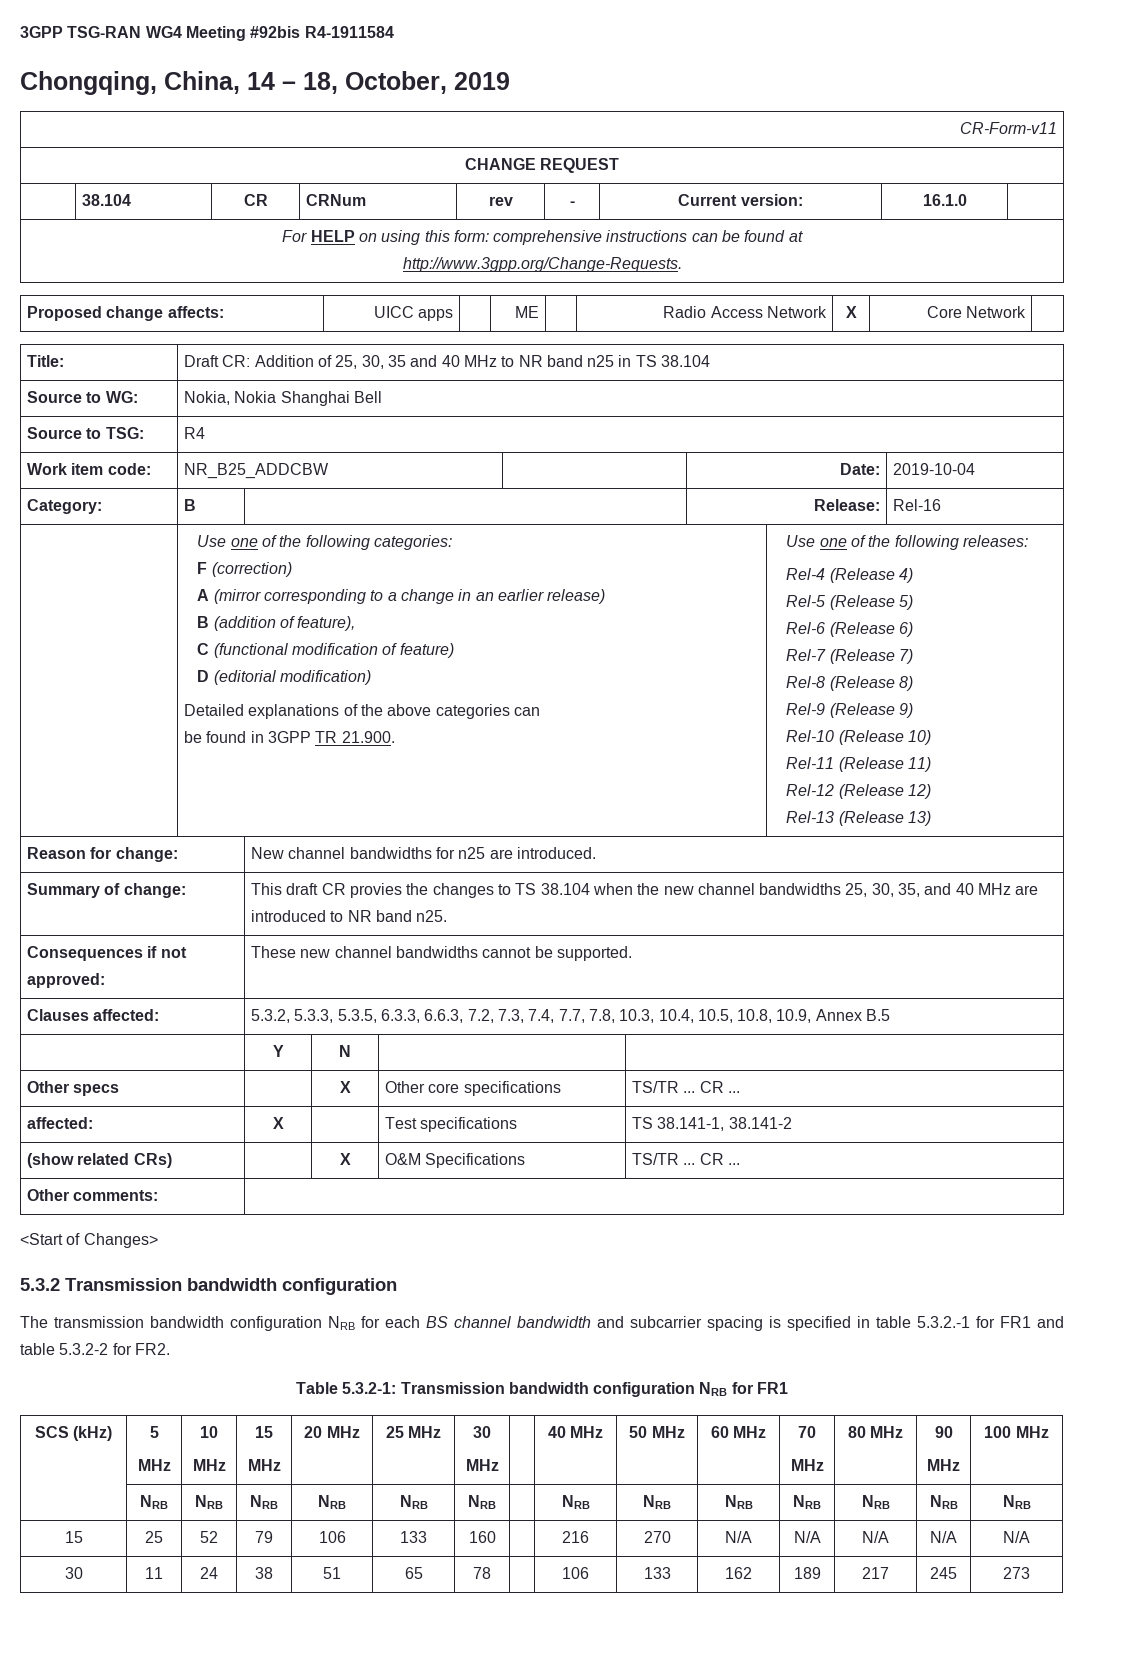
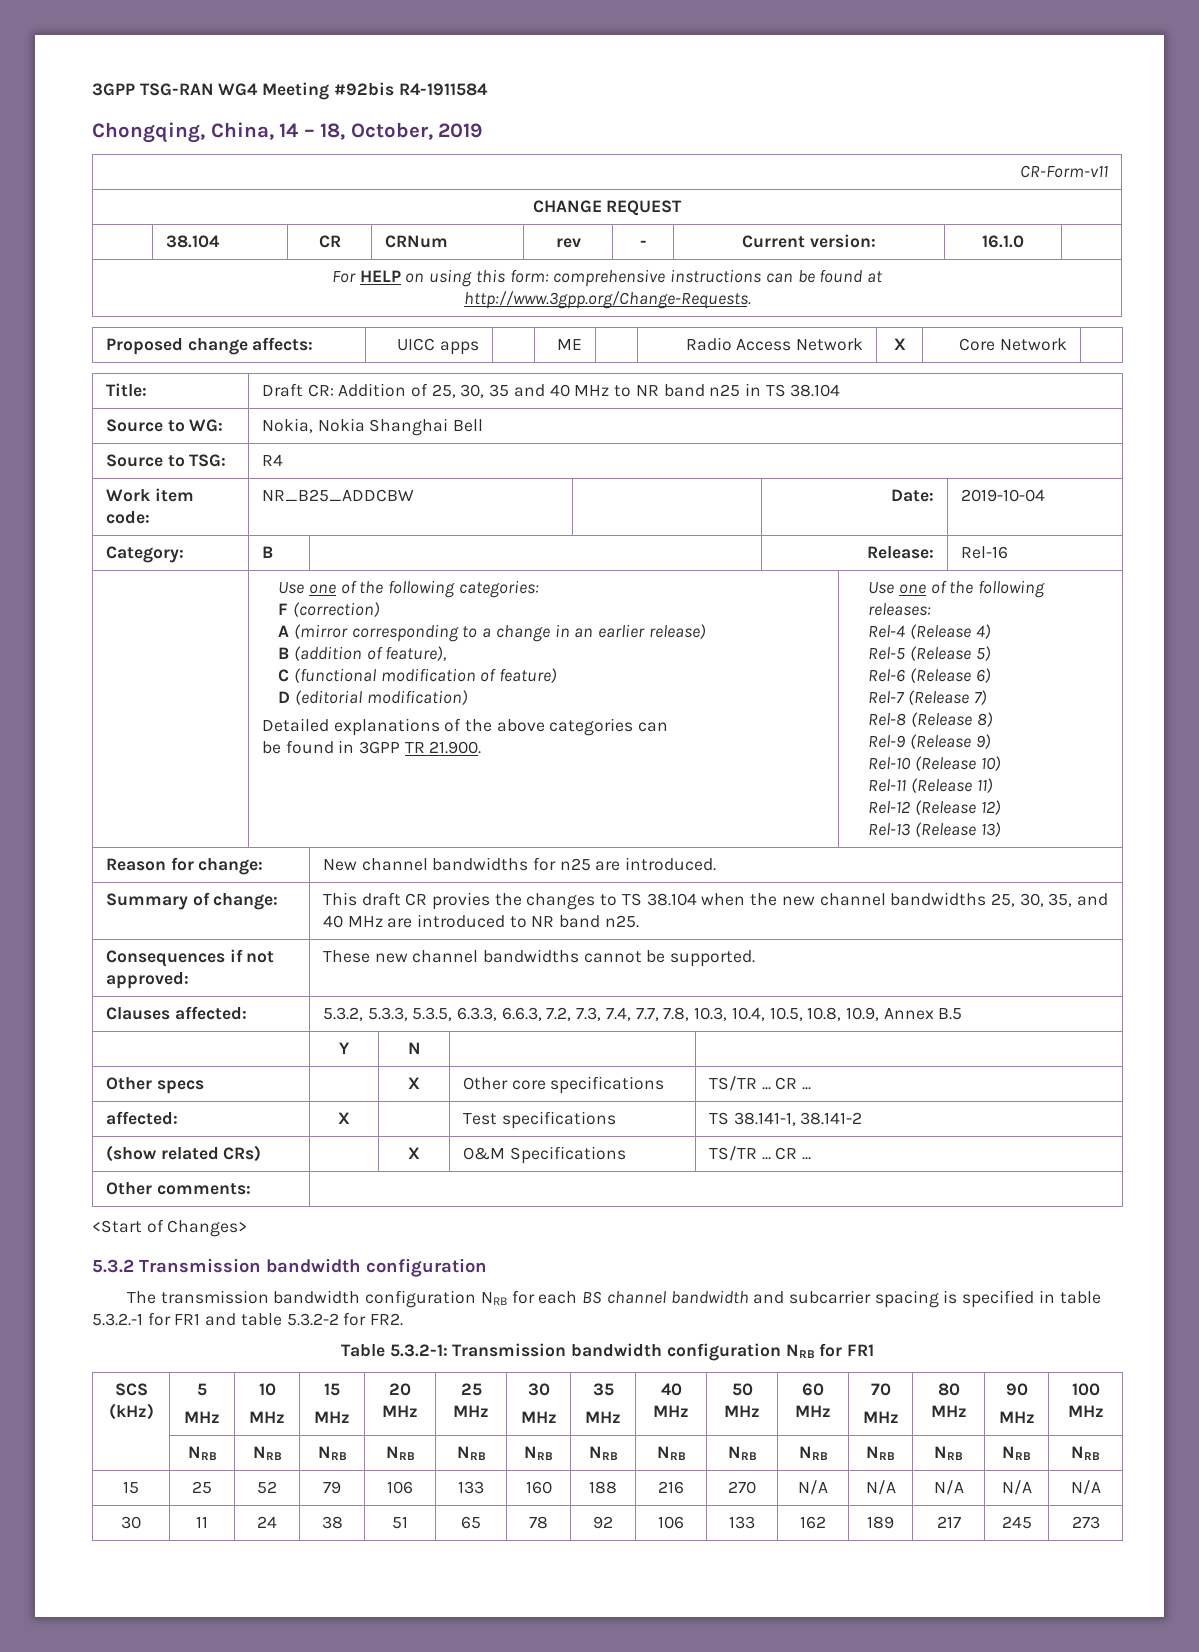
(499, 1465) none -> [592,1383,614,1396] [585,1411,621,1423] 35 // MHz
(496, 1502) none -> [588,1446,618,1460] NRB
(496, 1537) none -> [589,1481,617,1494] 188
(491, 1573) none -> [593,1516,613,1529] 92

